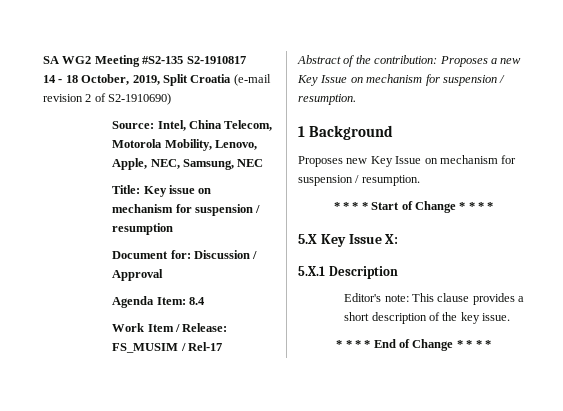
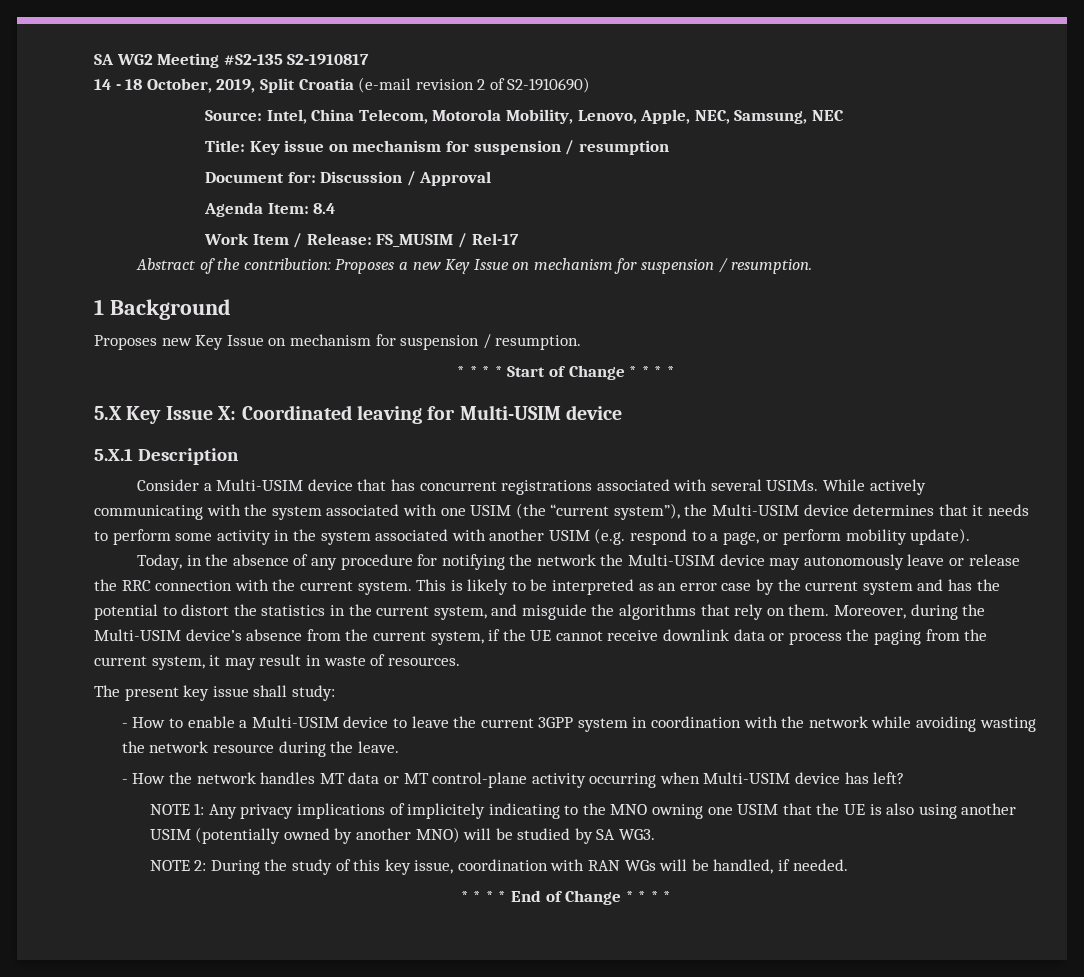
[298,266,398,279] [344,293,525,305] [344,312,511,324] // 5.X.1 Description // Editor's note: This clause provides a short description of the key issue. -> [241,405,623,424] [94,448,239,465] [136,479,926,495] [94,503,1030,520] [94,528,971,545] [136,554,1020,570] [94,579,1000,595] [94,604,986,620] [94,629,988,645] [94,654,460,670] [94,685,335,701] [121,716,1036,732] [121,741,399,757] [121,772,905,788] [149,803,1017,819] [149,827,656,844] [149,859,848,875] Coordinated leaving for Multi-USIM device // 5.X.1 Description // Consider a Multi-USIM device that has concurrent registrations associated with several USIMs. While actively communicating with the system associated with one USIM (the “current system”), the Multi-USIM device determines that it needs to perform some activity in the system associated with another USIM (e.g. respond to a page, or perform mobility update). // Today, in the absence of any procedure for notifying the network the Multi-USIM device may autonomously leave or release the RRC connection with the current system. This is likely to be interpreted as an error case by the current system and has the potential to distort the statistics in the current system, and misguide the algorithms that rely on them. Moreover, during the Multi-USIM device’s absence from the current system, if the UE cannot receive downlink data or process the paging from the current system, it may result in waste of resources. // The present key issue shall study: // - How to enable a Multi-USIM device to leave the current 3GPP system in coordination with the network while avoiding wasting the network resource during the leave. // - How the network handles MT data or MT control-plane activity occurring when Multi-USIM device has left? // NOTE 1: Any privacy implications of implicitely indicating to the MNO owning one USIM that the UE is also using another USIM (potentially owned by another MNO) will be studied by SA WG3. // NOTE 2: During the study of this key issue, coordination with RAN WGs will be handled, if needed.

